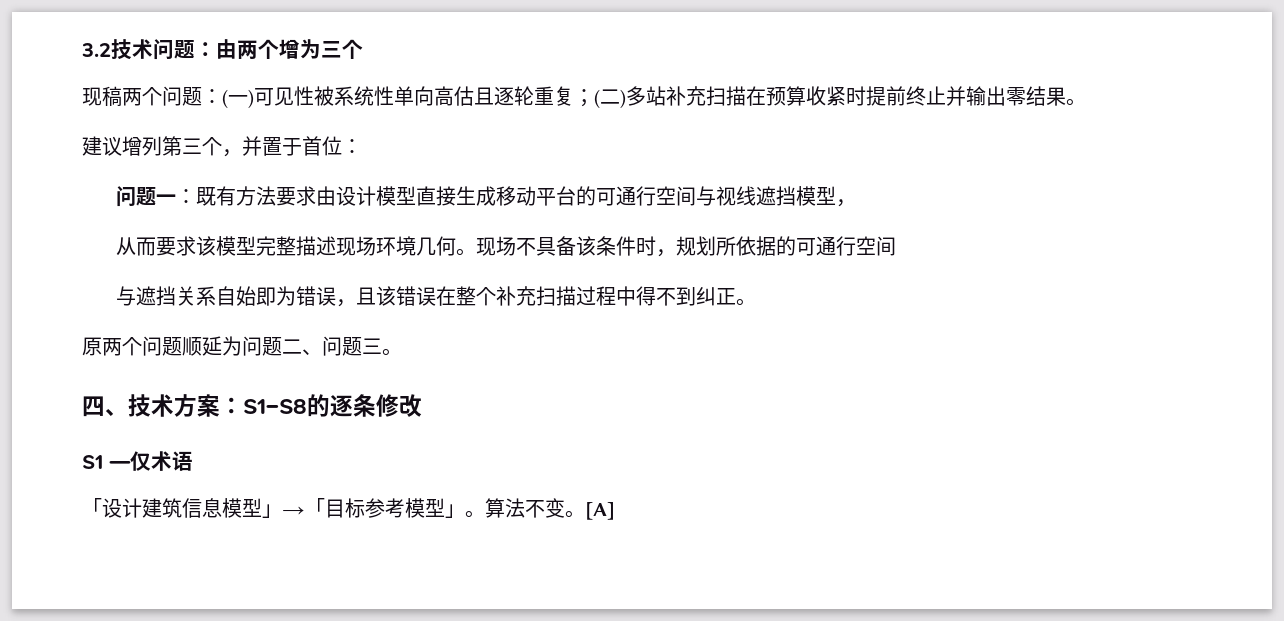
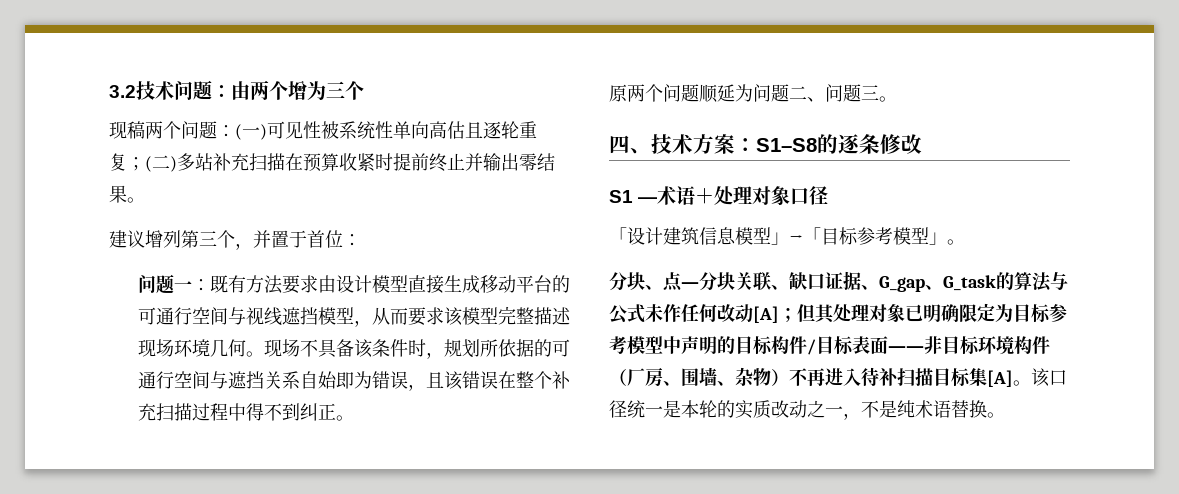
(856, 203) // -> (372, 323) none
(896, 246) // -> (210, 380) none
[130,451,193,471] 仅术语 -> [657,186,829,205] 术语＋处理对象口径
[485,498,615,520] 算法不变。[A] -> [609,271,1068,292] [609,303,1067,324] [609,336,1050,355] [609,367,1067,387] [609,400,1005,420] // 分块、点—分块关联、缺口证据、G_gap、G_task的算法与公式未作任何改动[A]；但其处理对象已明确限定为目标参考模型中声明的目标构件/目标表面——非目标环境构件（厂房、围墙、杂物）不再进入待补扫描目标集[A]。该口径统一是本轮的实质改动之一，不是纯术语替换。

